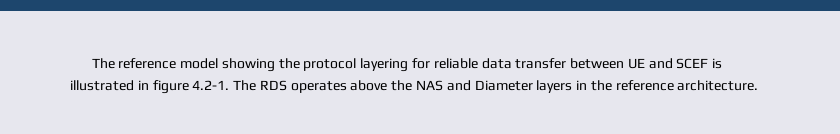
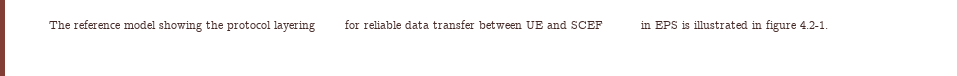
(709, 63) none -> [641,21,678,29] in EPS
[233,80,759,93] The RDS operates above the NAS and Diameter layers in the reference architecture. -> (828, 25) none

